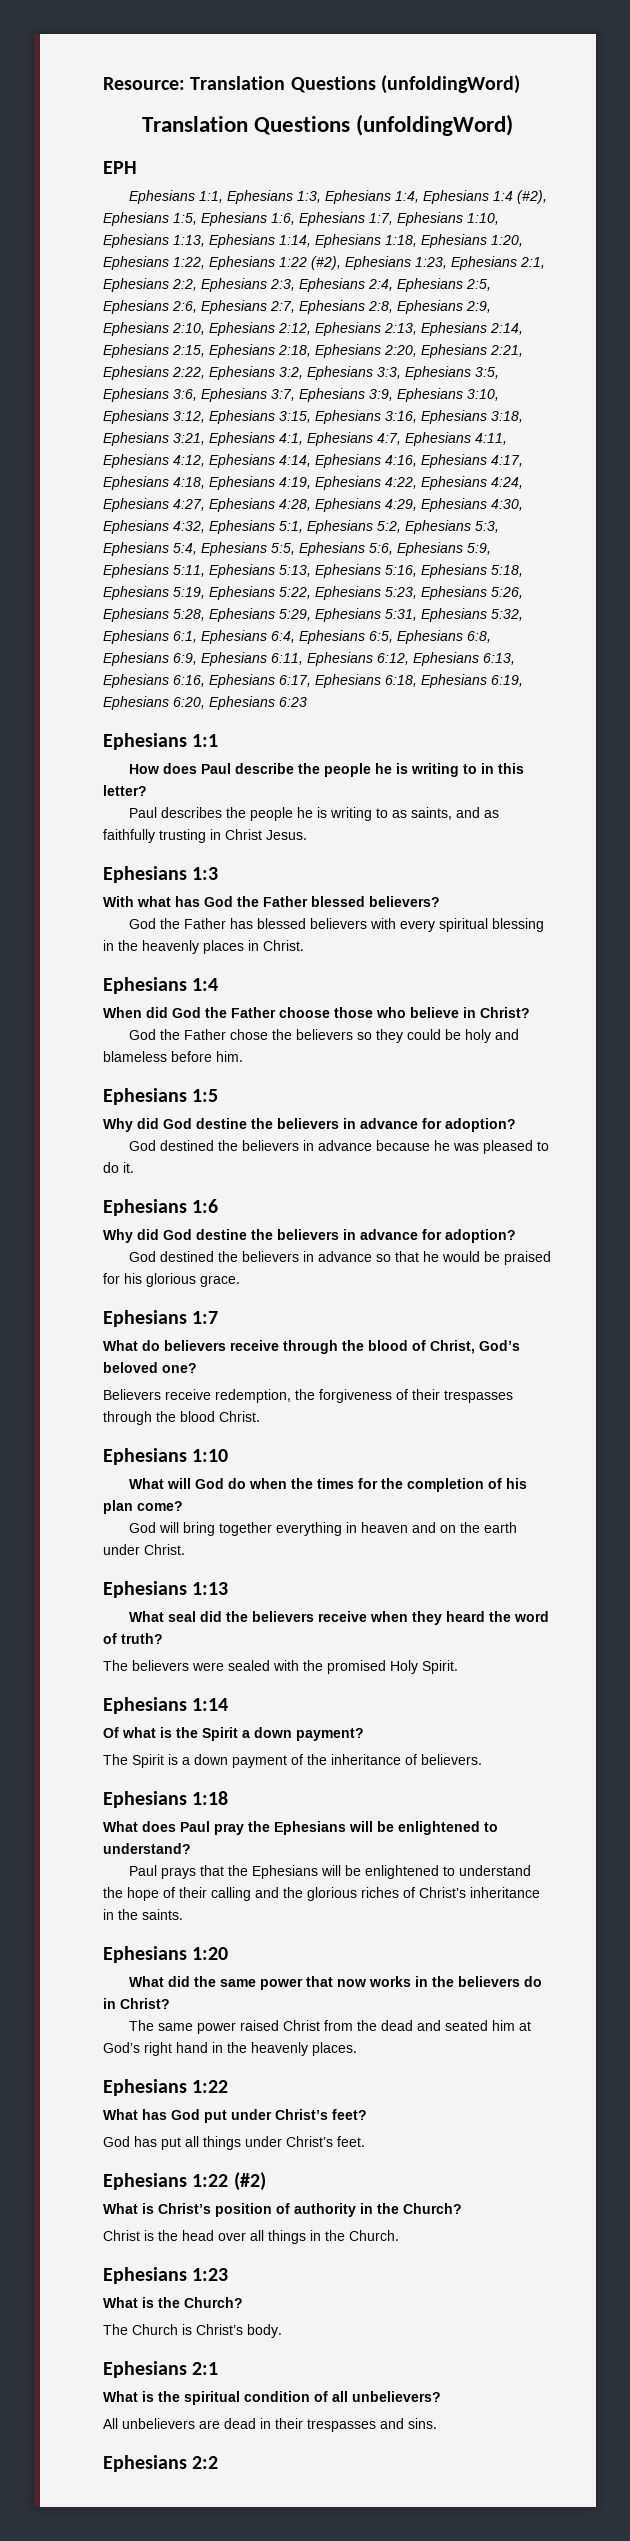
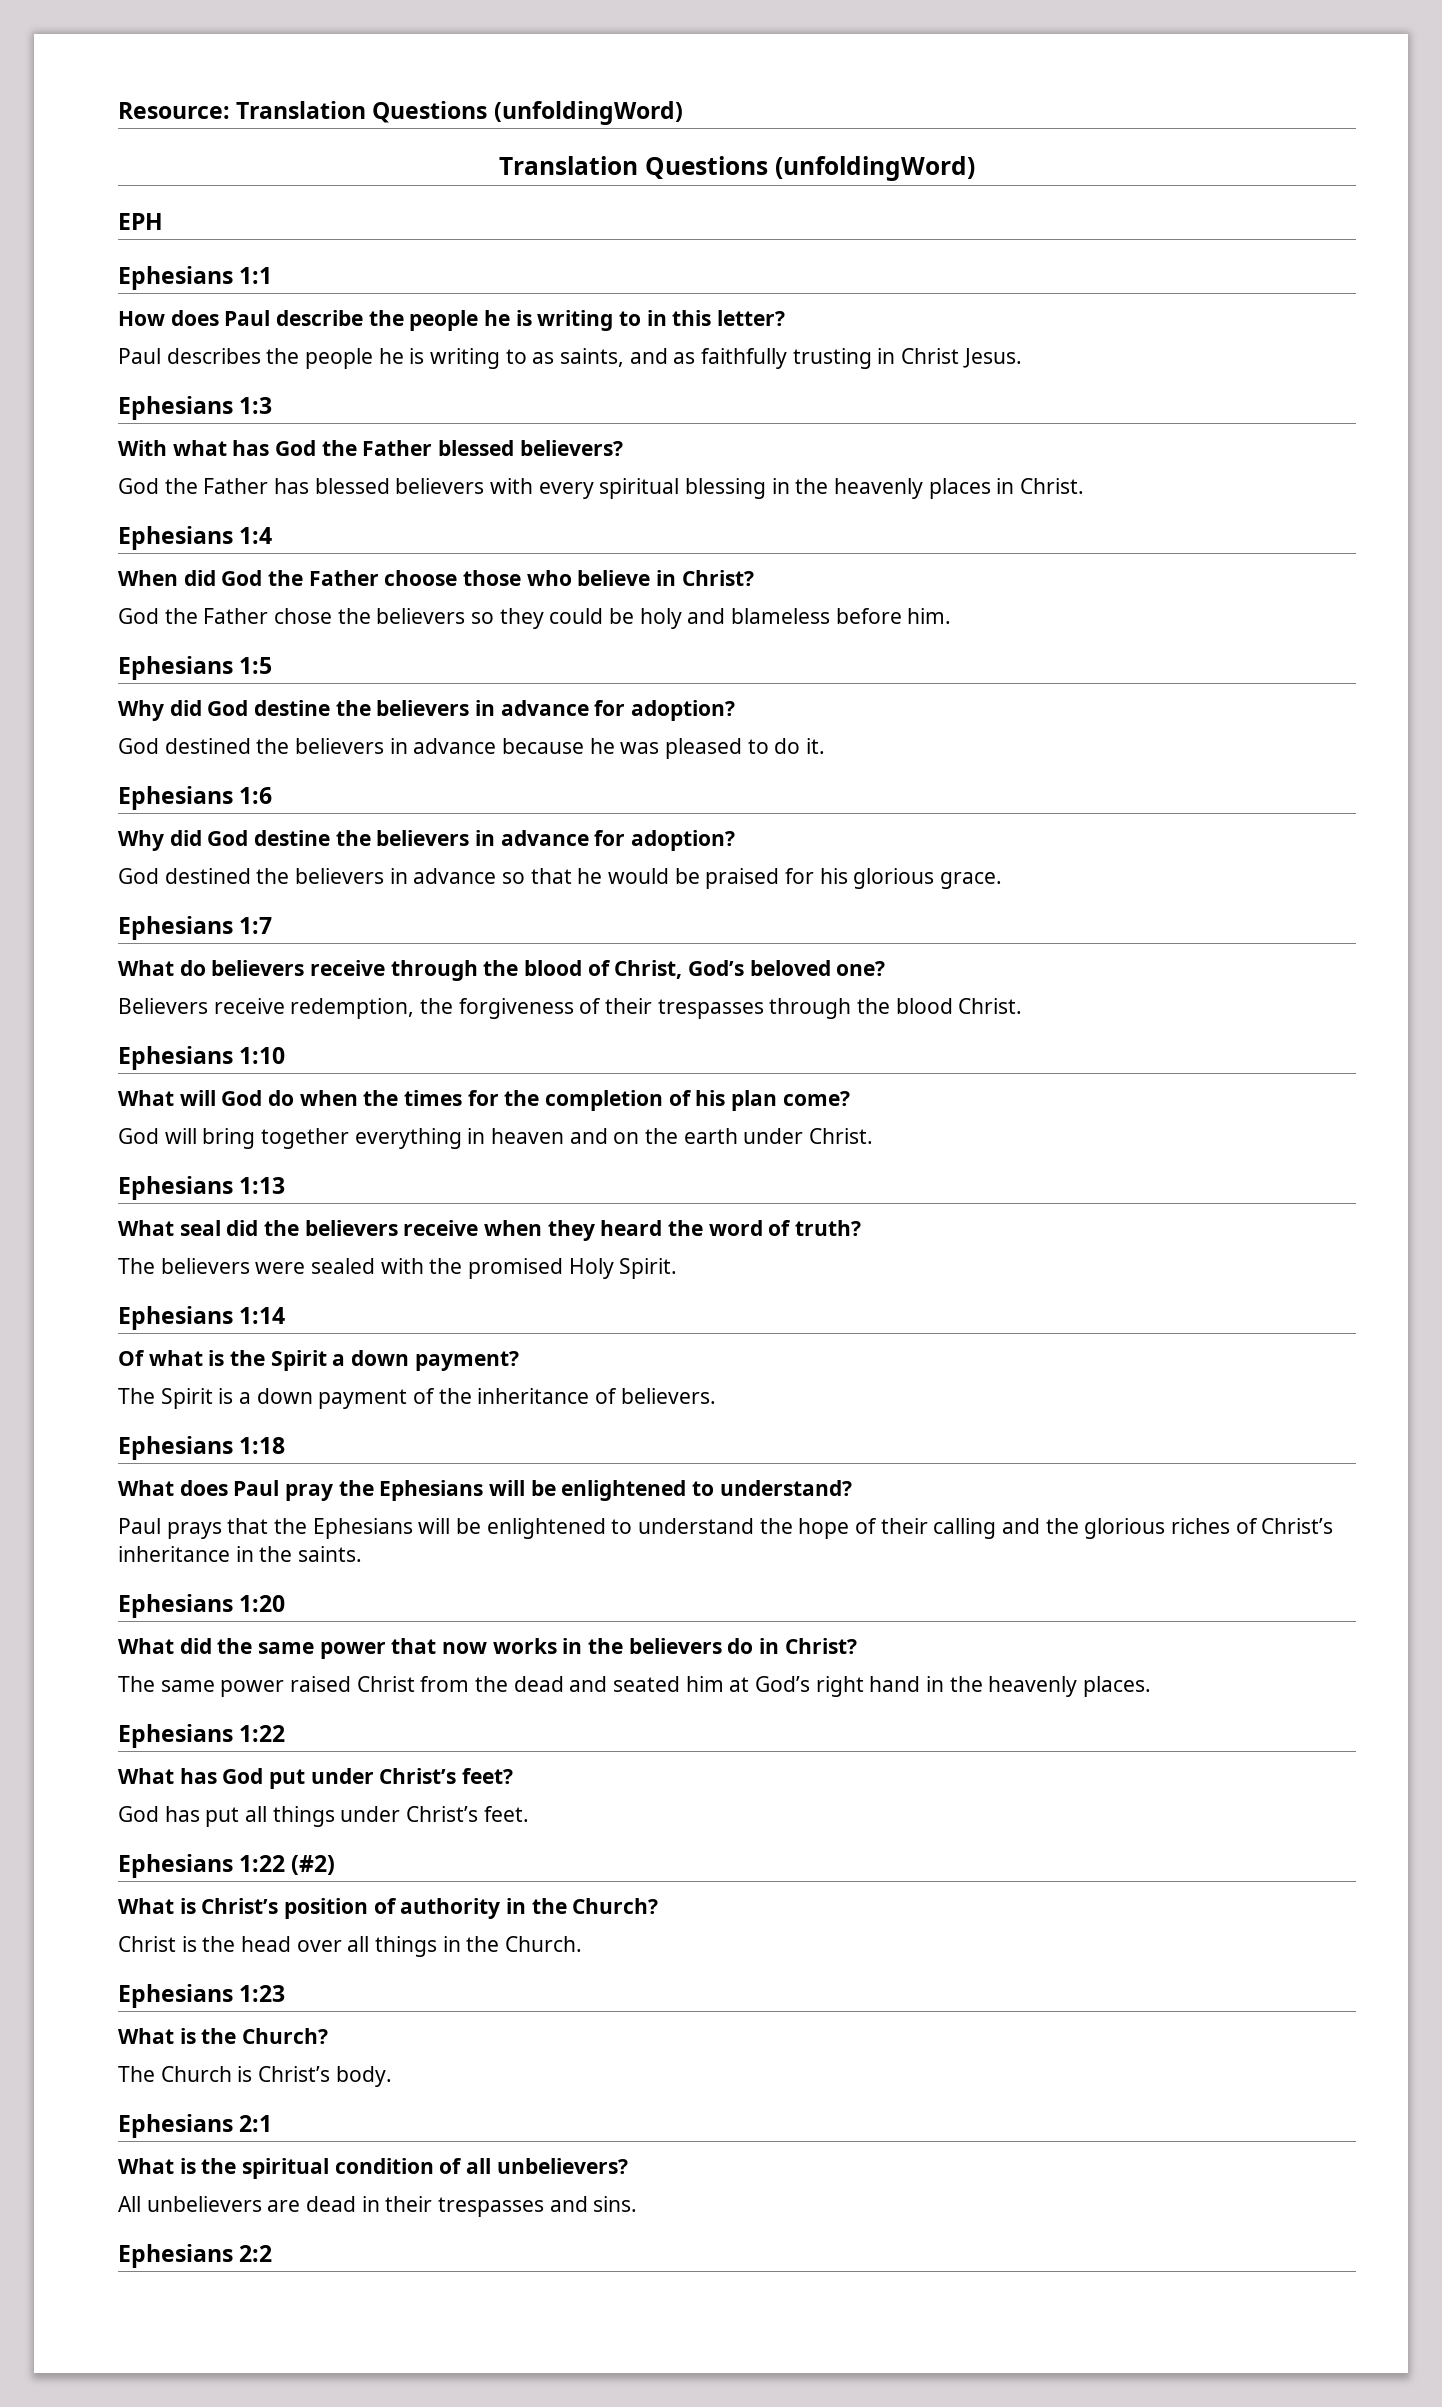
[129,190,548,204] [103,212,499,226] [103,234,523,248] [103,256,545,270] [103,278,491,292] [103,300,491,314] [103,322,523,336] [103,344,523,358] [103,366,499,380] [103,388,499,402] [103,410,523,424] [103,432,507,446] [103,454,523,468] [103,476,523,490] [103,498,523,512] [103,520,499,534] [103,542,491,556] [103,564,523,578] [103,586,523,600] [103,608,523,622] [103,630,491,644] [103,652,515,666] [103,674,523,688] [103,696,307,710] // Ephesians 1:1, Ephesians 1:3, Ephesians 1:4, Ephesians 1:4 (#2), Ephesians 1:5, Ephesians 1:6, Ephesians 1:7, Ephesians 1:10, Ephesians 1:13, Ephesians 1:14, Ephesians 1:18, Ephesians 1:20, Ephesians 1:22, Ephesians 1:22 (#2), Ephesians 1:23, Ephesians 2:1, Ephesians 2:2, Ephesians 2:3, Ephesians 2:4, Ephesians 2:5, Ephesians 2:6, Ephesians 2:7, Ephesians 2:8, Ephesians 2:9, Ephesians 2:10, Ephesians 2:12, Ephesians 2:13, Ephesians 2:14, Ephesians 2:15, Ephesians 2:18, Ephesians 2:20, Ephesians 2:21, Ephesians 2:22, Ephesians 3:2, Ephesians 3:3, Ephesians 3:5, Ephesians 3:6, Ephesians 3:7, Ephesians 3:9, Ephesians 3:10, Ephesians 3:12, Ephesians 3:15, Ephesians 3:16, Ephesians 3:18, Ephesians 3:21, Ephesians 4:1, Ephesians 4:7, Ephesians 4:11, Ephesians 4:12, Ephesians 4:14, Ephesians 4:16, Ephesians 4:17, Ephesians 4:18, Ephesians 4:19, Ephesians 4:22, Ephesians 4:24, Ephesians 4:27, Ephesians 4:28, Ephesians 4:29, Ephesians 4:30, Ephesians 4:32, Ephesians 5:1, Ephesians 5:2, Ephesians 5:3, Ephesians 5:4, Ephesians 5:5, Ephesians 5:6, Ephesians 5:9, Ephesians 5:11, Ephesians 5:13, Ephesians 5:16, Ephesians 5:18, Ephesians 5:19, Ephesians 5:22, Ephesians 5:23, Ephesians 5:26, Ephesians 5:28, Ephesians 5:29, Ephesians 5:31, Ephesians 5:32, Ephesians 6:1, Ephesians 6:4, Ephesians 6:5, Ephesians 6:8, Ephesians 6:9, Ephesians 6:11, Ephesians 6:12, Ephesians 6:13, Ephesians 6:16, Ephesians 6:17, Ephesians 6:18, Ephesians 6:19, Ephesians 6:20, Ephesians 6:23 -> (163, 221) none

